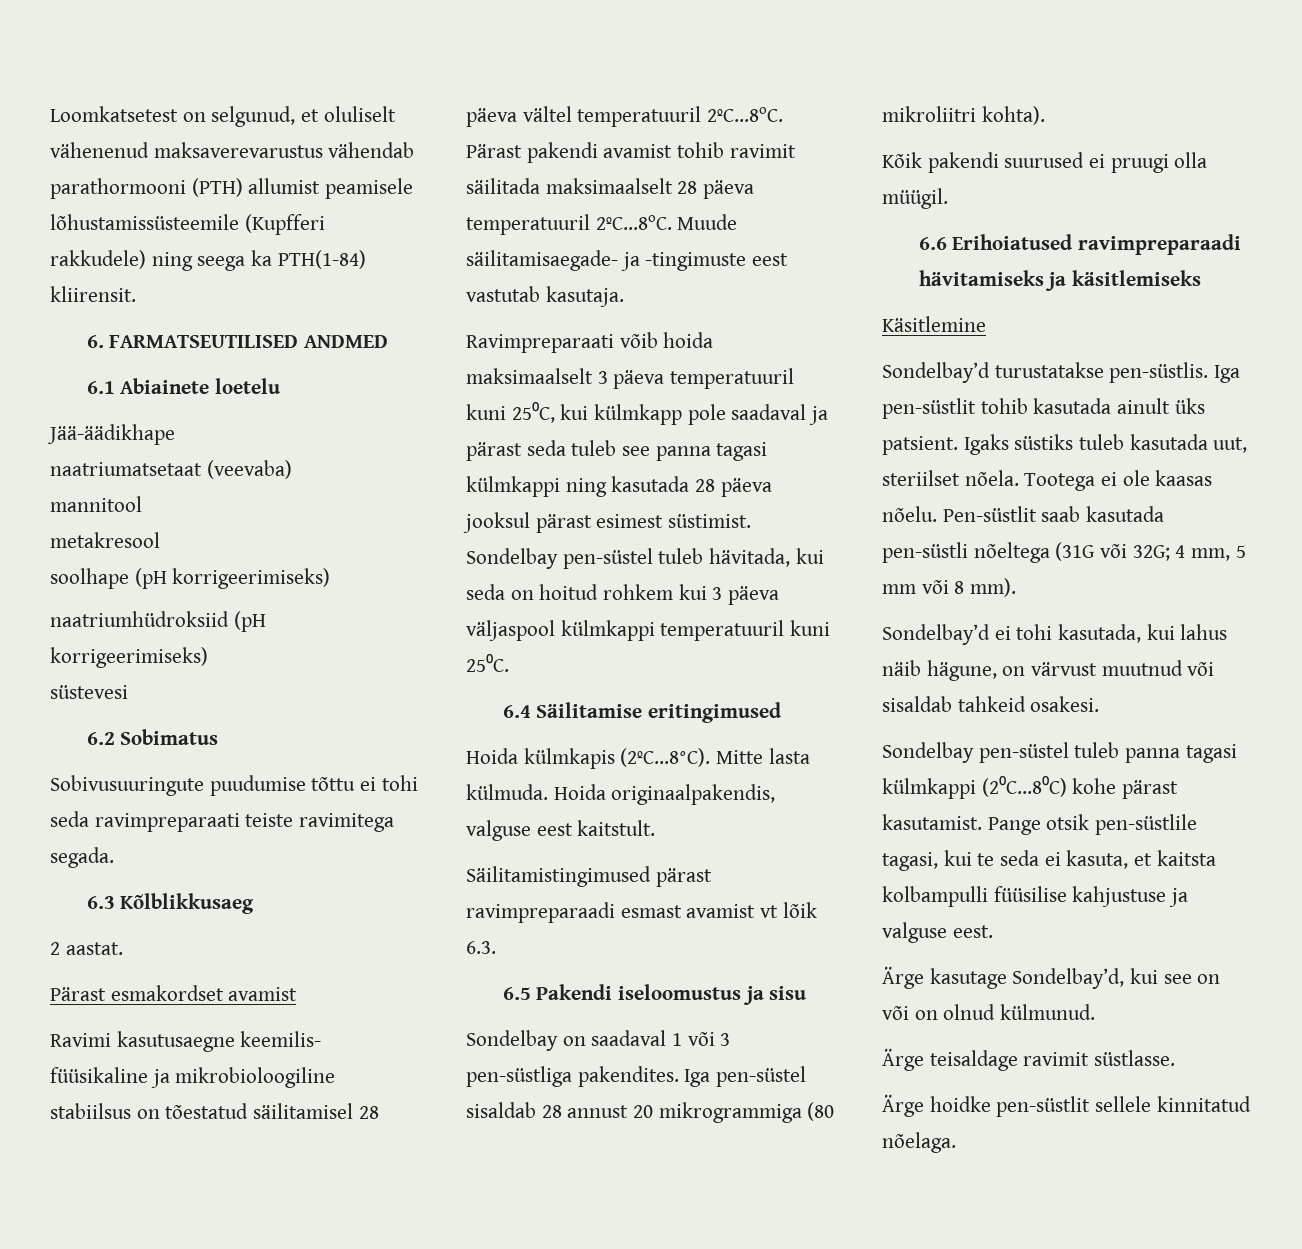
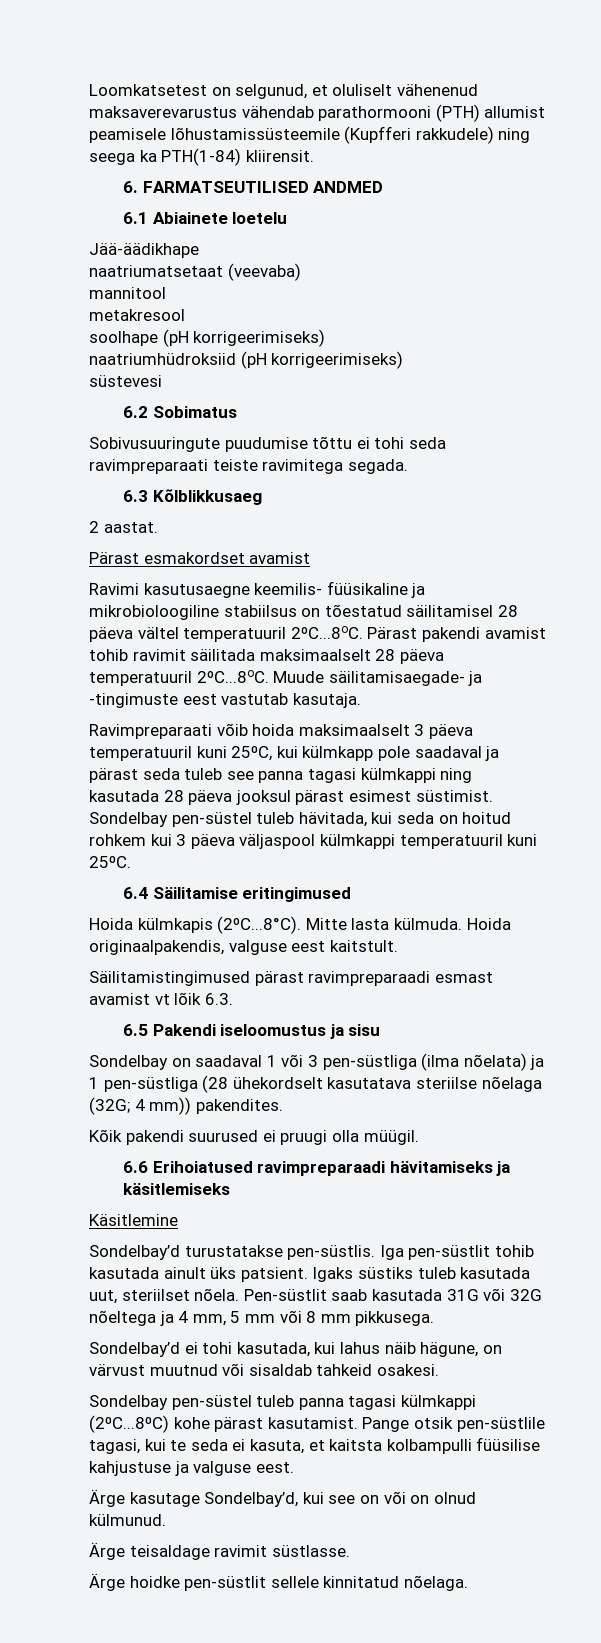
[577,1066,807,1087] [466,1102,835,1123] [882,106,1045,125] pakendites. Iga pen-süstel sisaldab 28 annust 20 mikrogrammiga (80 mikroliitri kohta). -> [421,1053,545,1071] [89,1075,542,1093] [89,1097,283,1115] (ilma nõelata) ja 1 pen-süstliga (28 ühekordselt kasutatava steriilse nõelaga (32G; 4 mm)) pakendites.
[1024,470,1213,491] [882,506,1165,522] [882,542,1170,563] Tootega ei ole kaasas nõelu. Pen-süstlit saab kasutada pen-süstli nõeltega (31G või 32G; -> [243,1288,542,1301] [89,1310,174,1326] Pen-süstlit saab kasutada 31G või 32G nõeltega ja
[970,578,1017,597] mm). -> [320,1311,435,1326] mm pikkusega.

